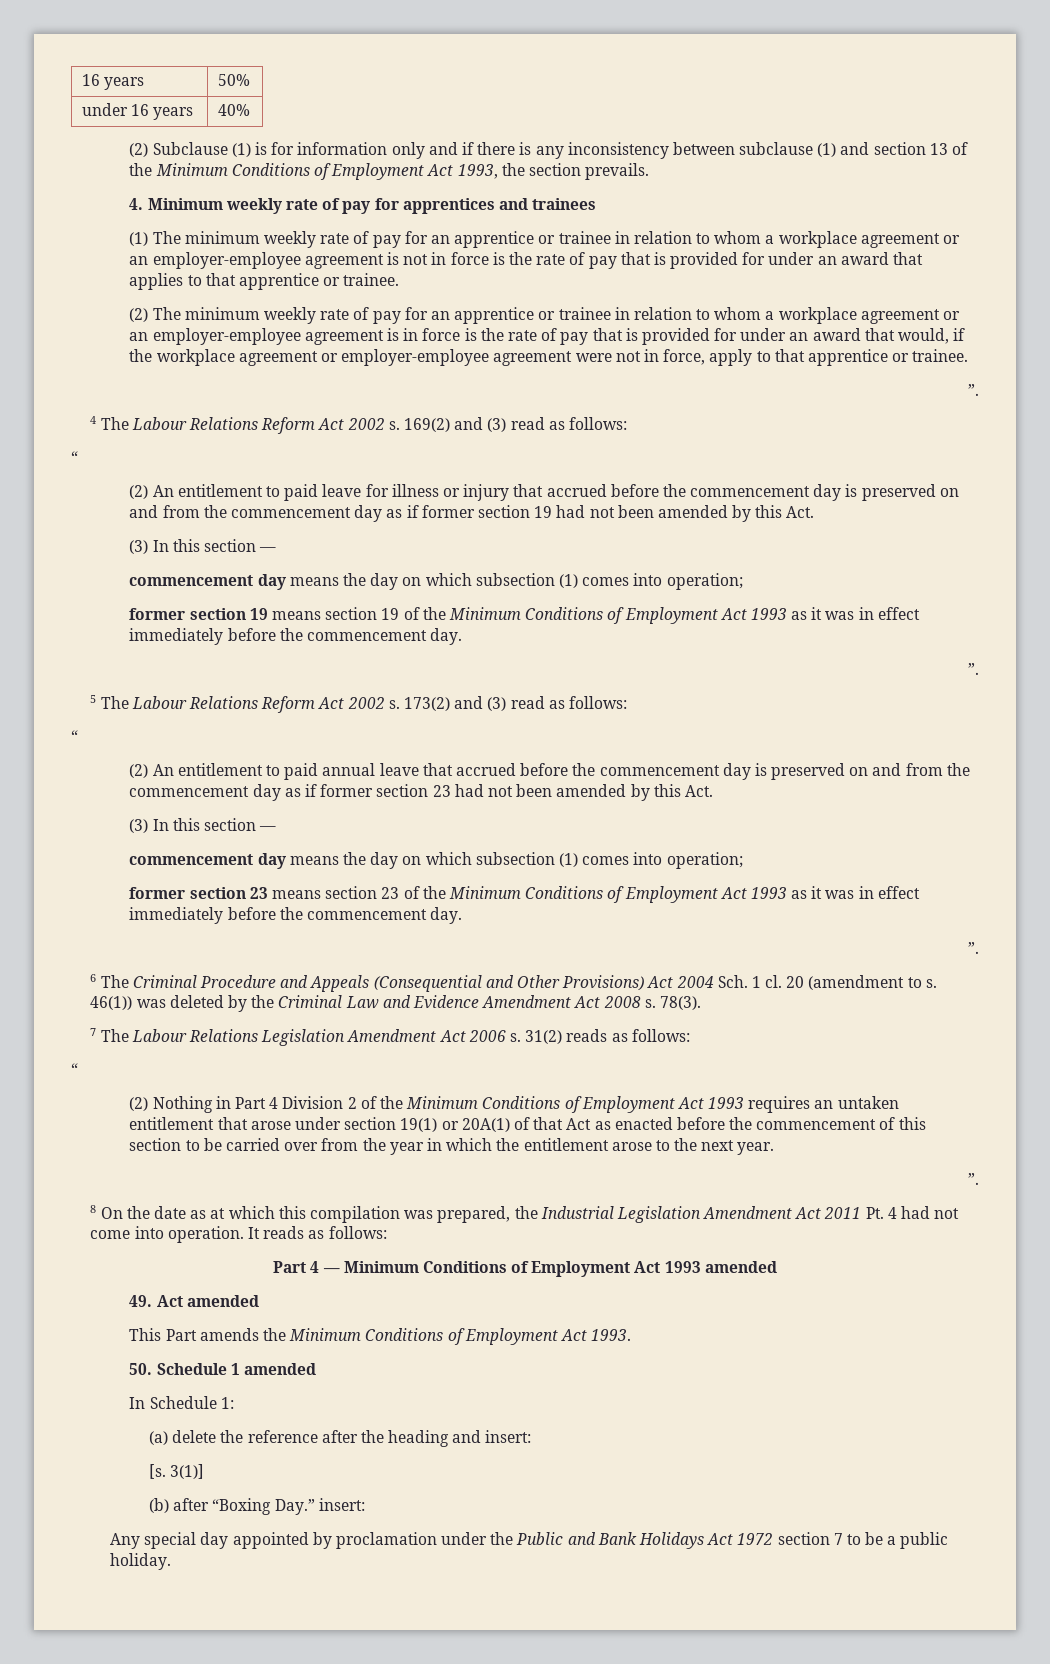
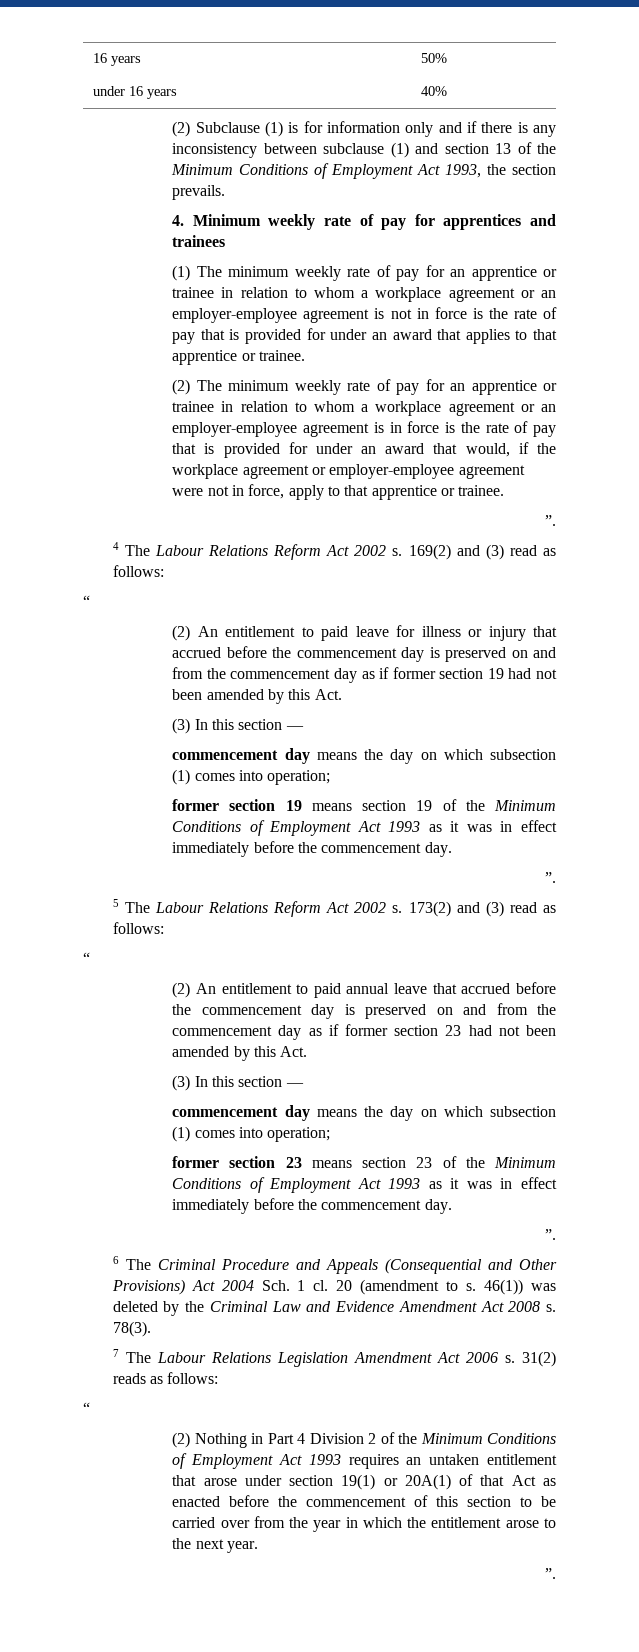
[90,1205,960,1223] [90,1226,387,1243] [273,1261,777,1277] [129,1295,259,1307] [129,1328,632,1345] [129,1363,317,1375] [129,1396,234,1409] [148,1430,532,1447] [148,1464,205,1479] [148,1498,365,1515] [109,1532,949,1549] [109,1553,171,1570] // 8 On the date as at which this compilation was prepared, the Industrial Legislation Amendment Act 2011 Pt. 4 had not come into operation. It reads as follows: // Part 4 — Minimum Conditions of Employment Act 1993 amended // 49. Act amended // This Part amends the Minimum Conditions of Employment Act 1993. // 50. Schedule 1 amended // In Schedule 1: // (a) delete the reference after the heading and insert: // [s. 3(1)] // (b) after “Boxing Day.” insert: // Any special day appointed by proclamation under the Public and Bank Holidays Act 1972 section 7 to be a public holiday. -> (556, 1573) none

